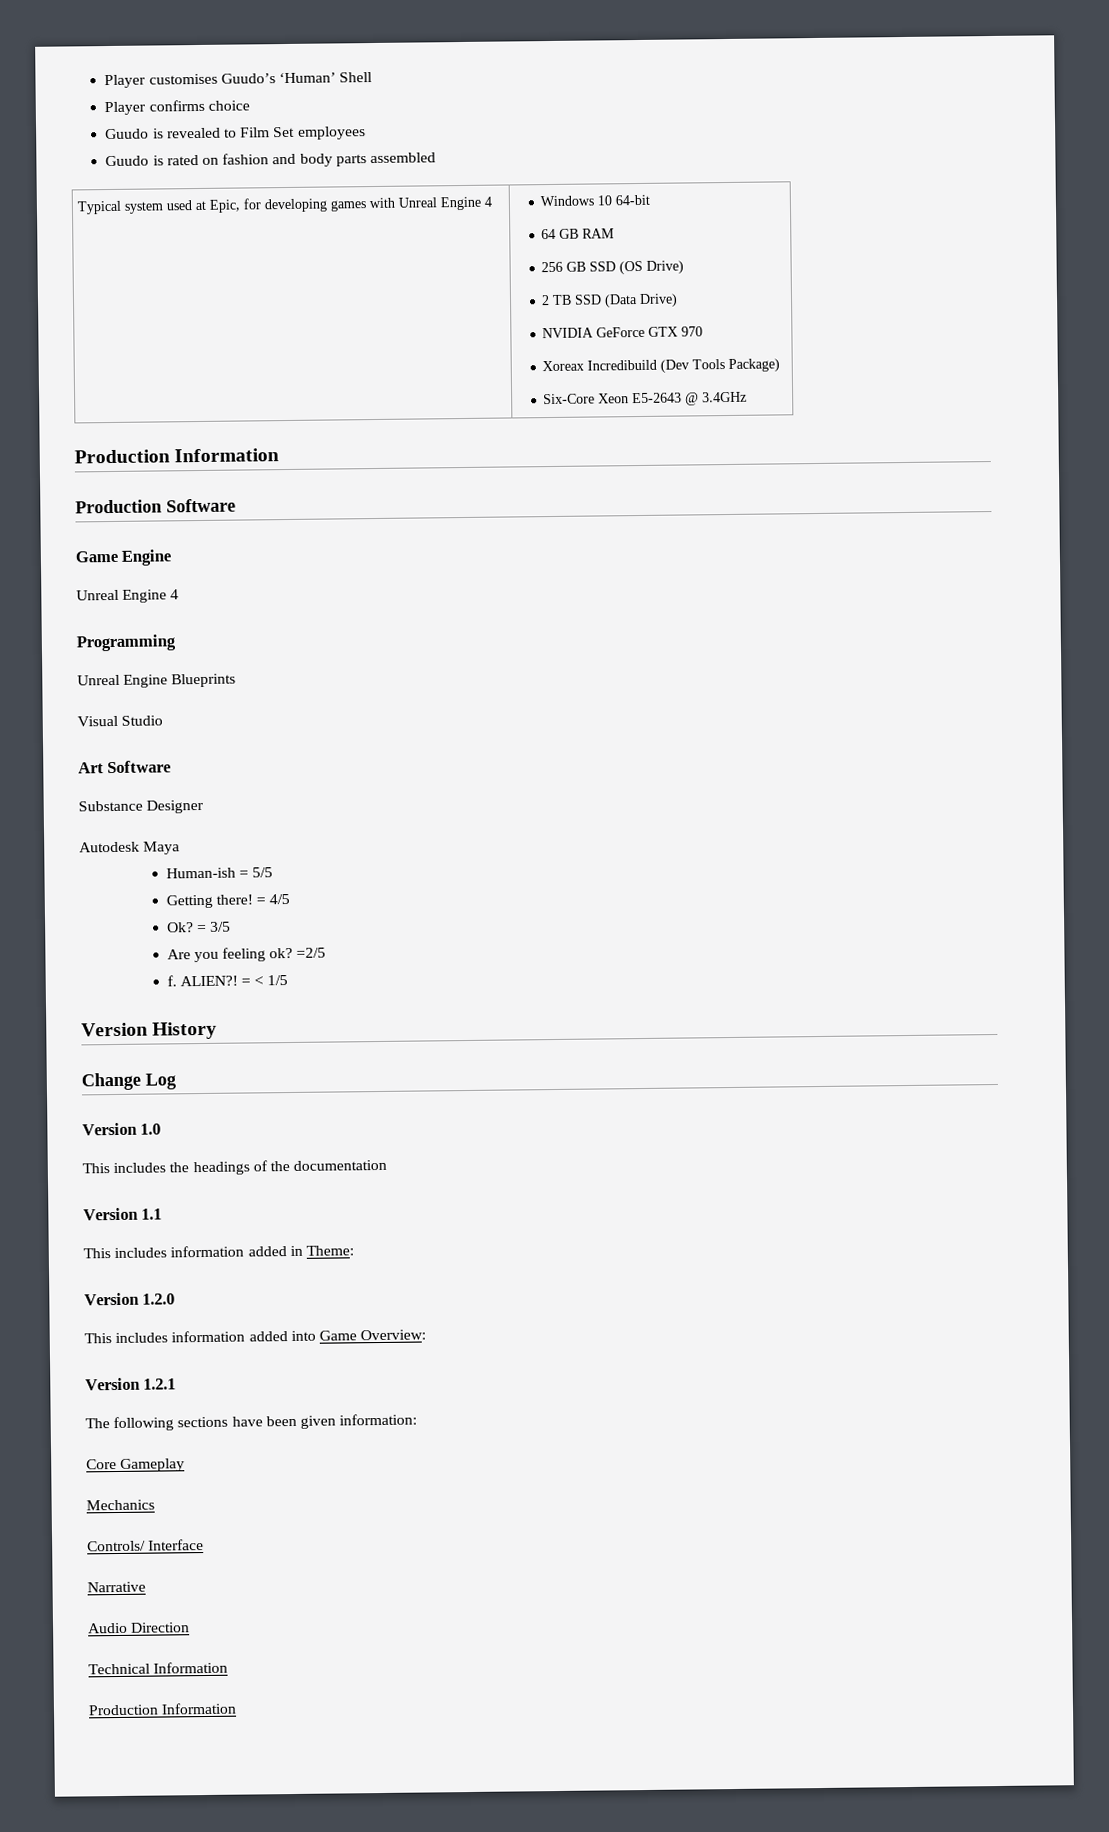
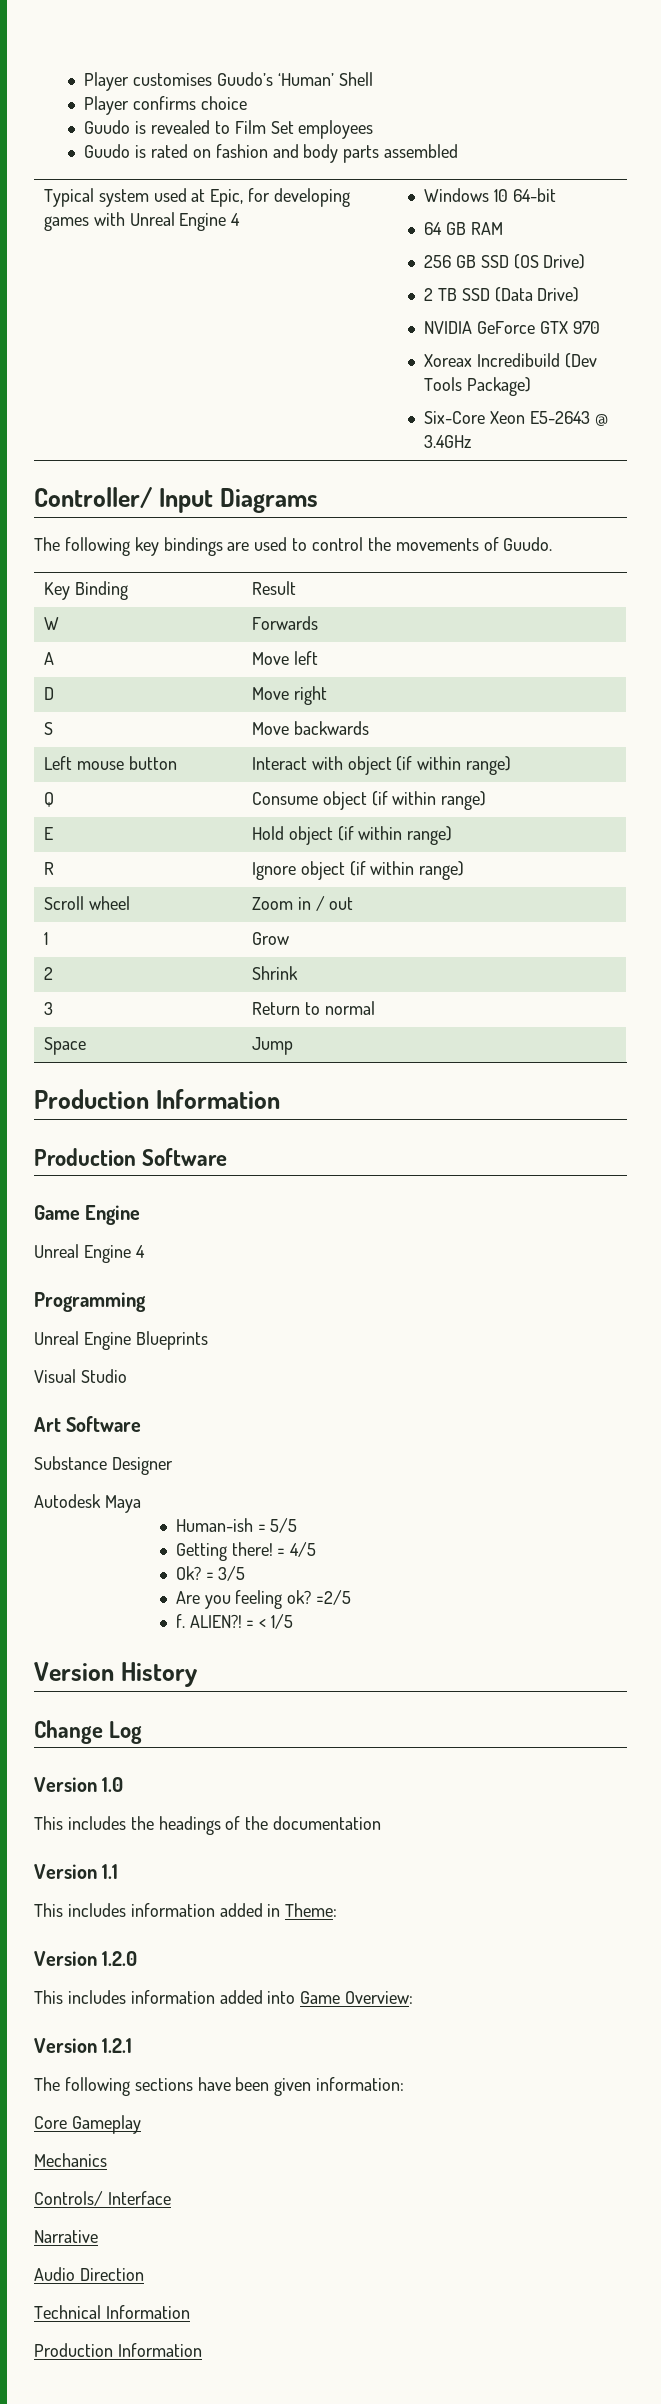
(748, 397) none -> [34,487,318,513] [34,537,553,556] [43,581,128,600] [251,581,296,595] [43,617,59,630] [251,616,318,630] [43,652,54,665] [251,651,318,665] [43,687,54,700] [251,686,327,705] [43,722,53,735] [251,721,369,735] [43,756,177,770] [251,756,512,775] [43,792,54,807] [251,791,487,810] [43,827,53,840] [251,826,453,845] [43,862,54,875] [251,861,465,880] [43,896,130,910] [251,896,354,911] [43,932,48,945] [251,932,289,945] [43,967,53,980] [251,966,298,980] [43,1002,53,1015] [251,1001,375,1015] [43,1037,86,1055] [251,1037,293,1055] // Controller/ Input Diagrams // The following key bindings are used to control the movements of Guudo. // Key Binding | Result // W | Forwards // A | Move left // D | Move right // S | Move backwards // Left mouse button | Interact with object (if within range) // Q | Consume object (if within range) // E | Hold object (if within range) // R | Ignore object (if within range) // Scroll wheel | Zoom in / out // 1 | Grow // 2 | Shrink // 3 | Return to normal // Space | Jump

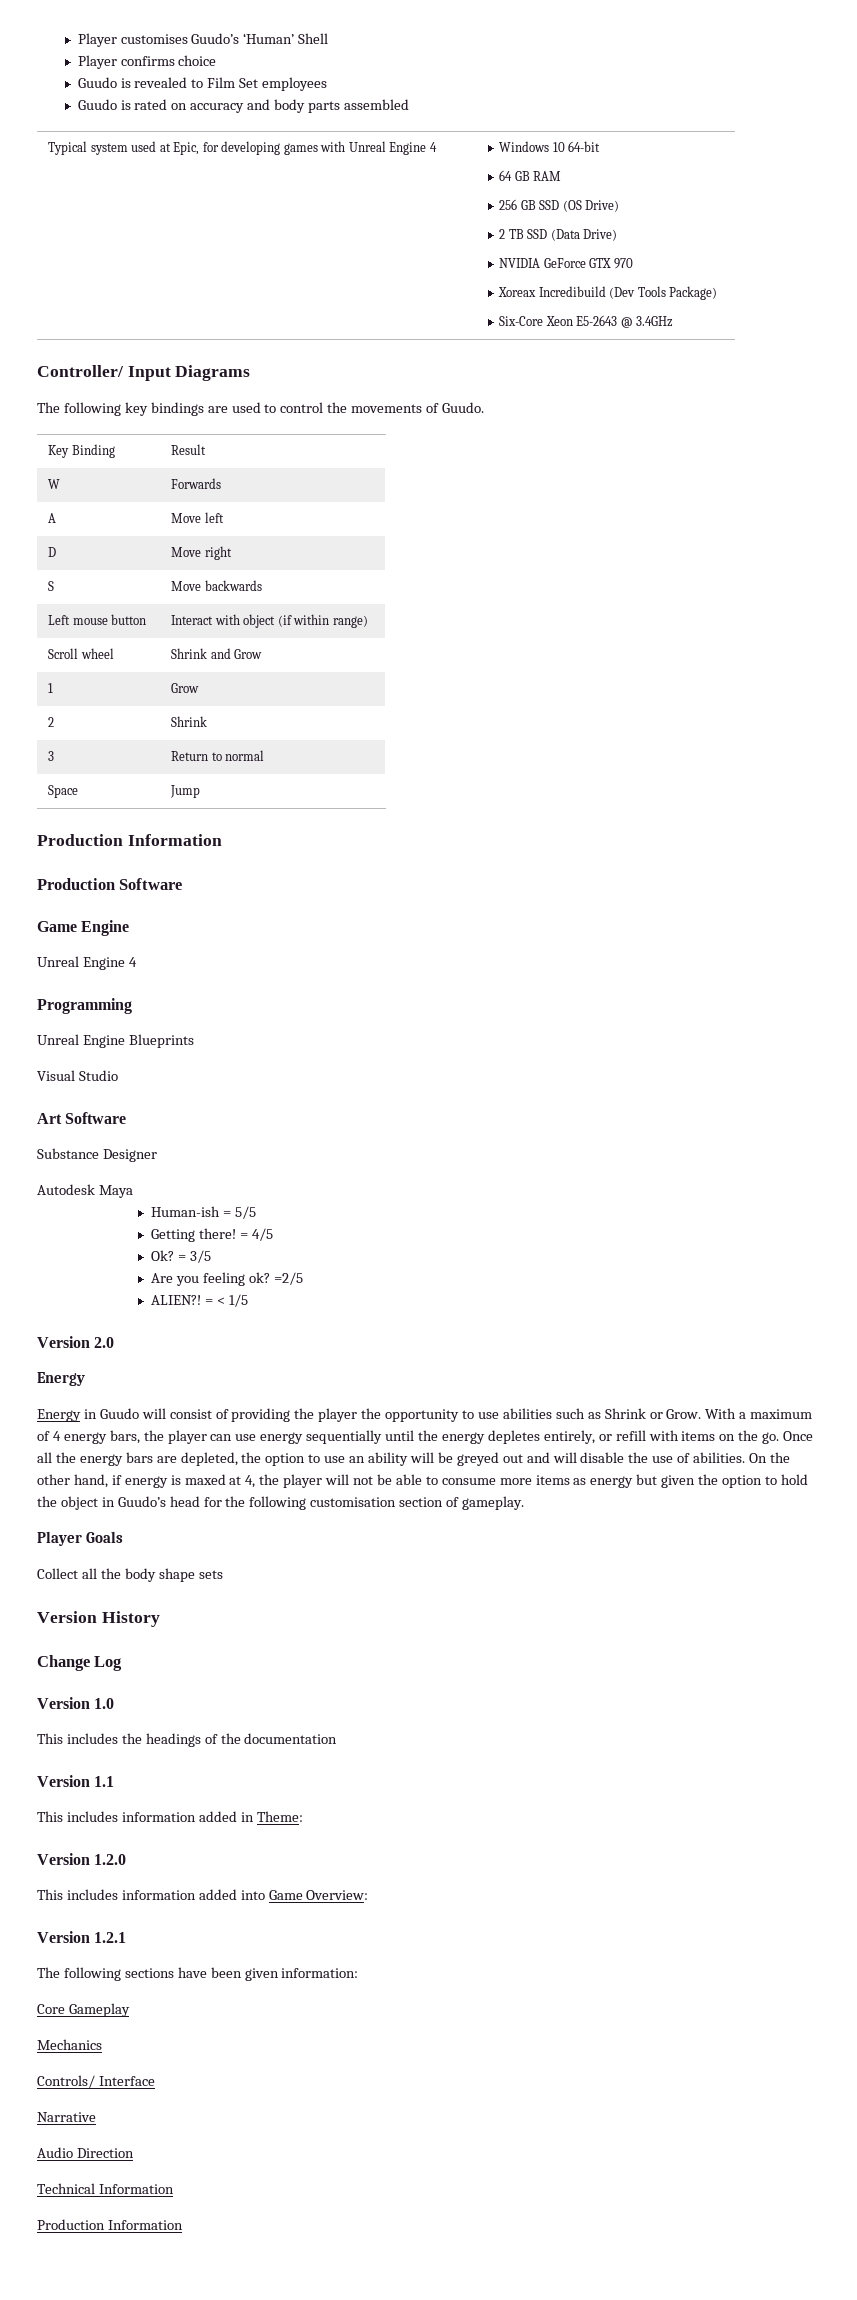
[215,144,268,158] fashion -> [190,103,245,113] accuracy
[43,792,54,807] [251,791,487,810] [43,827,53,840] [251,826,453,845] [43,862,54,875] [251,861,465,880] [43,896,130,910] [251,896,354,911] Q | Consume object (if within range) // E | Hold object (if within range) // R | Ignore object (if within range) // Scroll wheel | Zoom in / out -> [48,648,114,659] [171,648,263,659] Scroll wheel | Shrink and Grow
[175,1614,185,1628] f. -> (304, 1278) none
(294, 1621) none -> [37,1336,115,1348] [37,1372,85,1386] [37,1408,813,1422] [37,1430,814,1444] [37,1452,790,1466] [37,1474,808,1488] [37,1496,525,1510] [37,1531,123,1546] [37,1568,223,1582] // Version 2.0 // Energy // Energy in Guudo will consist of providing the player the opportunity to use abilities such as Shrink or Grow. With a maximum of 4 energy bars, the player can use energy sequentially until the energy depletes entirely, or refill with items on the go. Once all the energy bars are depleted, the option to use an ability will be greyed out and will disable the use of abilities. On the other hand, if energy is maxed at 4, the player will not be able to consume more items as energy but given the option to hold the object in Guudo’s head for the following customisation section of gameplay. // Player Goals // Collect all the body shape sets

